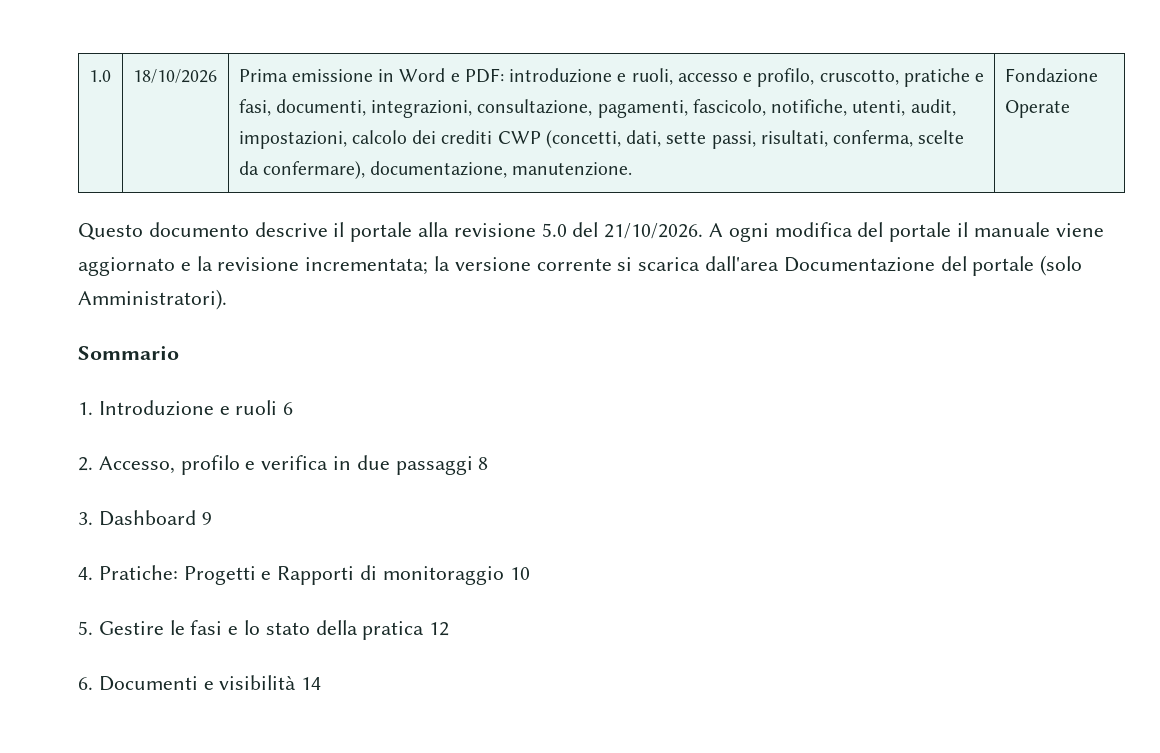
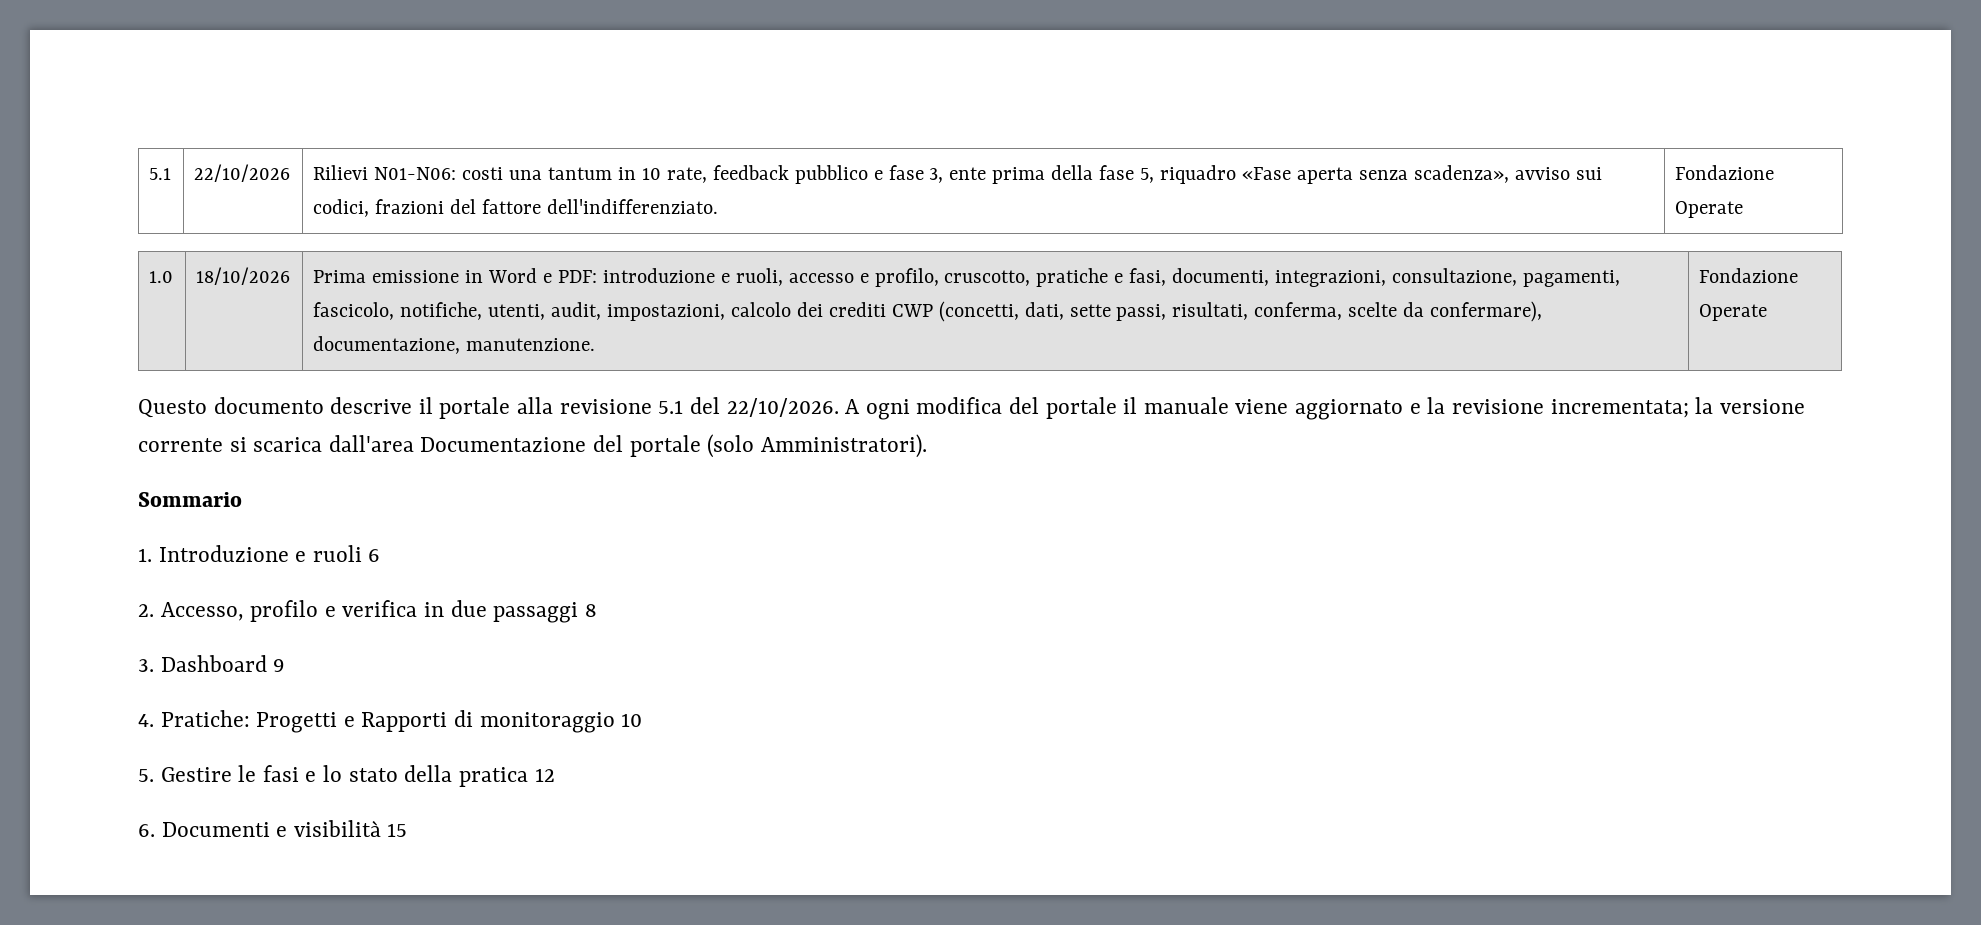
(88, 76) none -> [149,168,172,180] [194,164,291,182] [313,165,1602,184] [313,199,718,217] [1675,165,1775,180] [1675,201,1744,218] 5.1 | 22/10/2026 | Rilievi N01-N06: costi una tantum in 10 rate, feedback pubblico e fase 3, ente prima della fase 5, riquadro «Fase aperta senza scadenza», avviso sui codici, frazioni del fattore dell'indifferenziato. | Fondazione Operate //
[541,222,704,239] 5.0 del 21/10/2026. -> [658,397,839,417] 5.1 del 22/10/2026.
[301,677,322,690] 14 -> [387,823,408,837] 15

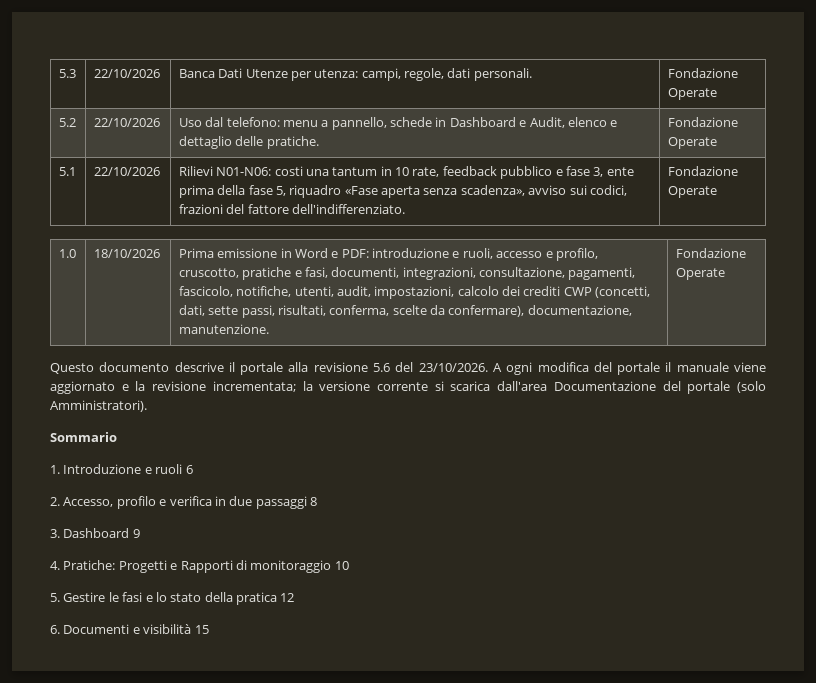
(149, 174) none -> [58,69,76,78] [93,69,160,78] [178,68,532,81] [667,68,738,78] [667,88,717,100] [58,118,76,127] [93,118,160,127] [178,117,618,130] [178,136,319,149] [667,117,738,127] [667,137,717,149] 5.3 | 22/10/2026 | Banca Dati Utenze per utenza: campi, regole, dati personali. | Fondazione Operate // 5.2 | 22/10/2026 | Uso dal telefono: menu a pannello, schede in Dashboard e Audit, elenco e dettaglio delle pratiche. | Fondazione Operate //
[658,397,839,417] 5.1 del 22/10/2026. -> [373,362,488,372] 5.6 del 23/10/2026.

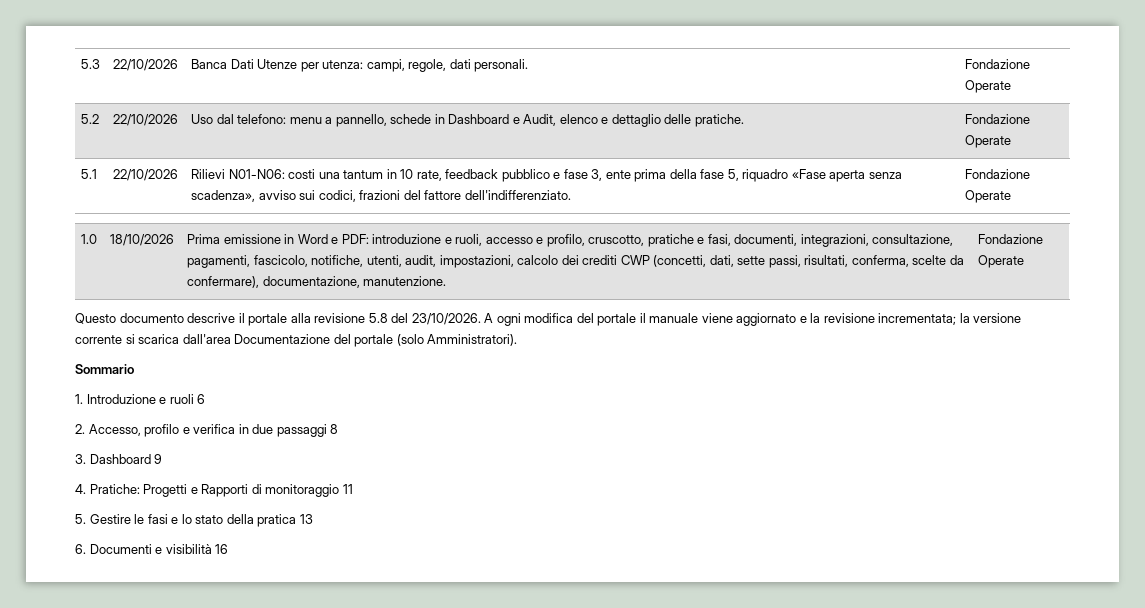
[373,363,391,372] 5.6 -> [368,313,388,323] 5.8
[334,561,349,570] 10 -> [342,484,353,494] 11
[280,593,295,602] 12 -> [299,514,313,524] 13
[194,625,209,634] 15 -> [215,544,229,554] 16

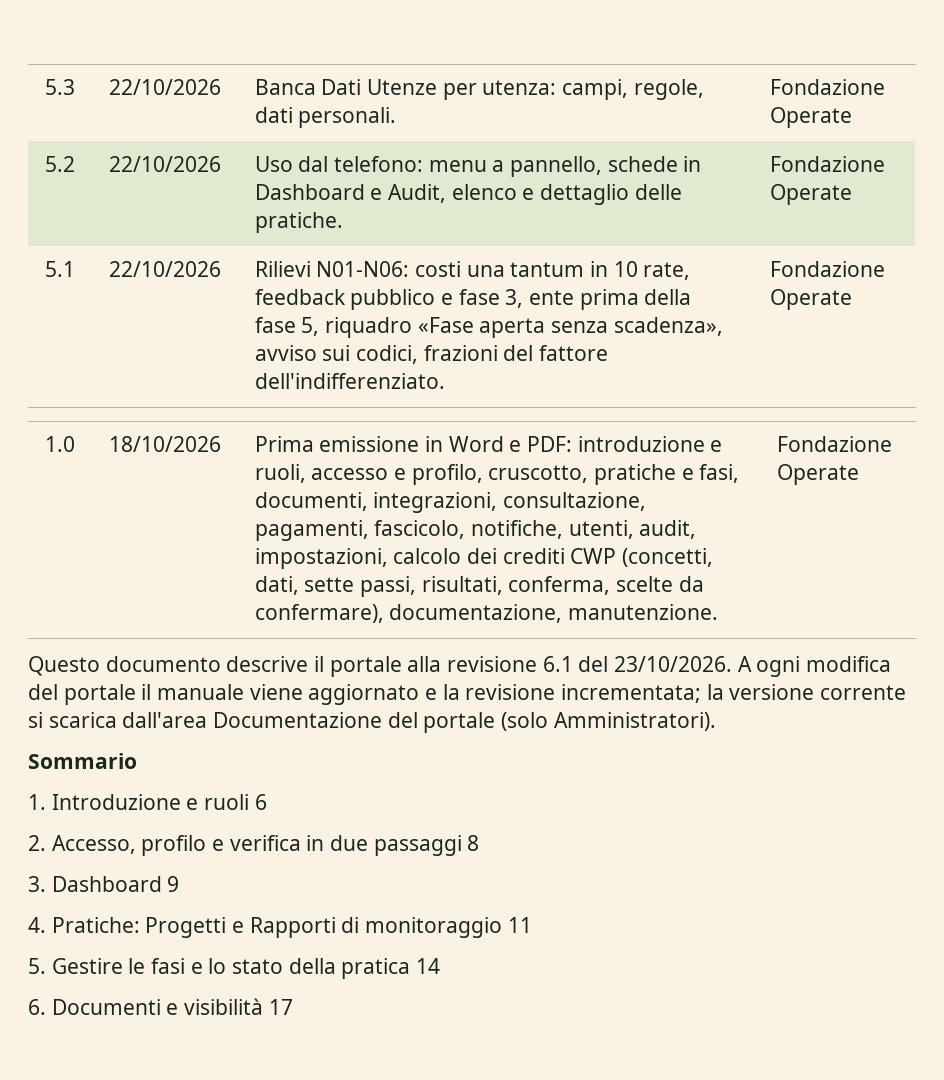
[368,313,388,323] 5.8 -> [542,656,573,672] 6.1
[299,514,313,524] 13 -> [416,958,441,974] 14
[215,544,229,554] 16 -> [268,999,293,1015] 17

